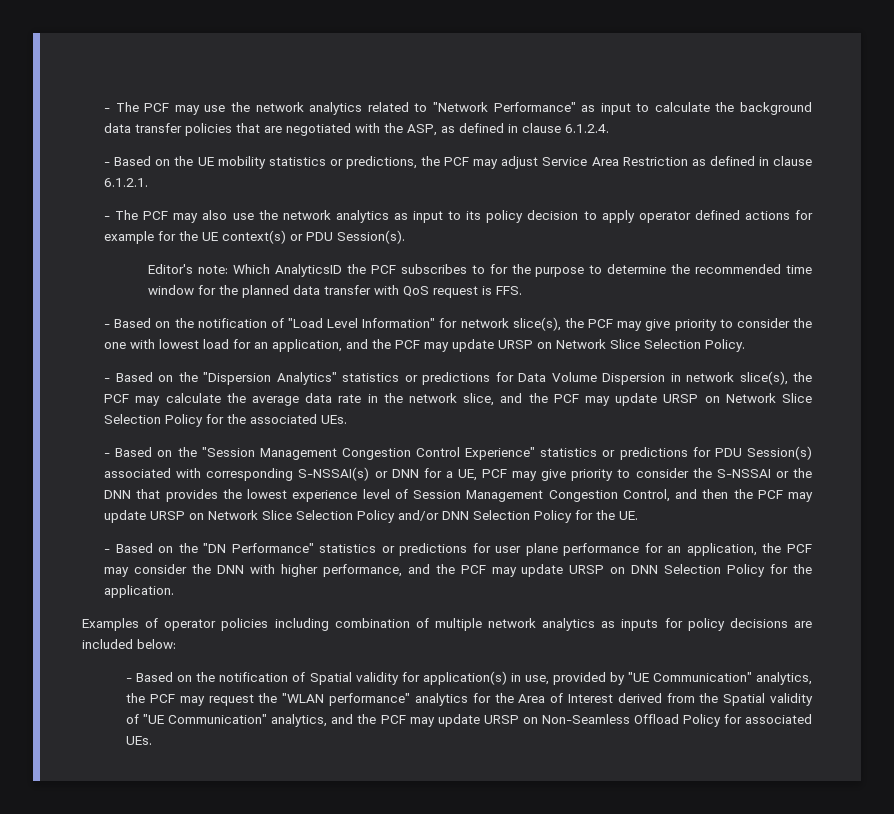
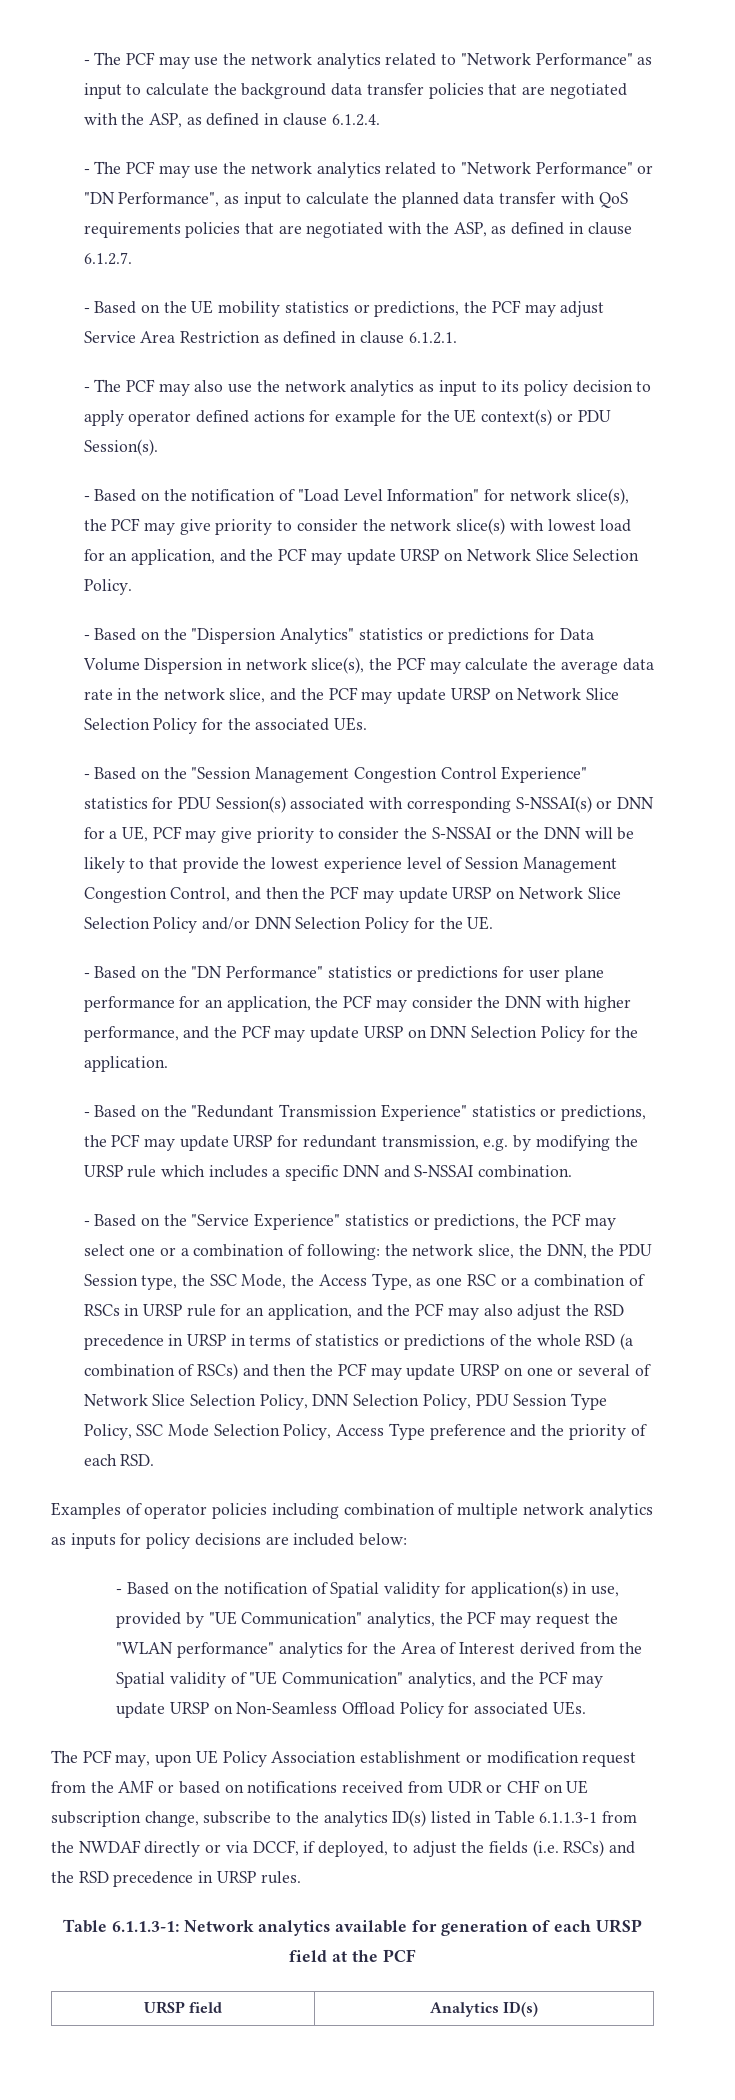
(610, 128) none -> [83,161,654,178] [83,192,628,208] [83,222,632,238] [83,252,132,265] // - The PCF may use the network analytics related to "Network Performance" or "DN Performance", as input to calculate the planned data transfer with QoS requirements policies that are negotiated with the ASP, as defined in clause 6.1.2.7.
[148,264,812,277] [148,285,523,298] // Editor's note: Which AnalyticsID the PCF subscribes to for the purpose to determine the recommended time window for the planned data transfer with QoS request is FFS. -> (158, 447) none
[104,342,127,349] one -> [390,518,506,535] network slice(s)
[602,447,688,460] or predictions -> (148, 803) none
[136,489,218,502] that provides -> [584,827,635,840] [83,857,239,873] will be likely to that provide
(175, 591) none -> [83,1104,647,1121] [83,1134,638,1151] [83,1165,573,1181] [83,1213,616,1230] [83,1244,652,1260] [83,1273,645,1290] [83,1303,624,1320] [83,1333,633,1350] [83,1363,651,1380] [83,1393,608,1410] [83,1423,647,1440] [83,1454,155,1466] // - Based on the "Redundant Transmission Experience" statistics or predictions, the PCF may update URSP for redundant transmission, e.g. by modifying the URSP rule which includes a specific DNN and S-NSSAI combination. // - Based on the "Service Experience" statistics or predictions, the PCF may select one or a combination of following: the network slice, the DNN, the PDU Session type, the SSC Mode, the Access Type, as one RSC or a combination of RSCs in URSP rule for an application, and the PCF may also adjust the RSD precedence in URSP in terms of statistics or predictions of the whole RSD (a combination of RSCs) and then the PCF may update URSP on one or several of Network Slice Selection Policy, DNN Selection Policy, PDU Session Type Policy, SSC Mode Selection Policy, Access Type preference and the priority of each RSD.
(153, 740) none -> [51,1750,637,1767] [51,1780,589,1794] [51,1810,637,1827] [51,1840,636,1857] [51,1871,301,1887] [63,1919,642,1936] [289,1949,416,1962] [143,2001,223,2014] [429,2001,539,2017] // The PCF may, upon UE Policy Association establishment or modification request from the AMF or based on notifications received from UDR or CHF on UE subscription change, subscribe to the analytics ID(s) listed in Table 6.1.1.3-1 from the NWDAF directly or via DCCF, if deployed, to adjust the fields (i.e. RSCs) and the RSD precedence in URSP rules. // Table 6.1.1.3-1: Network analytics available for generation of each URSP field at the PCF // URSP field | Analytics ID(s)

